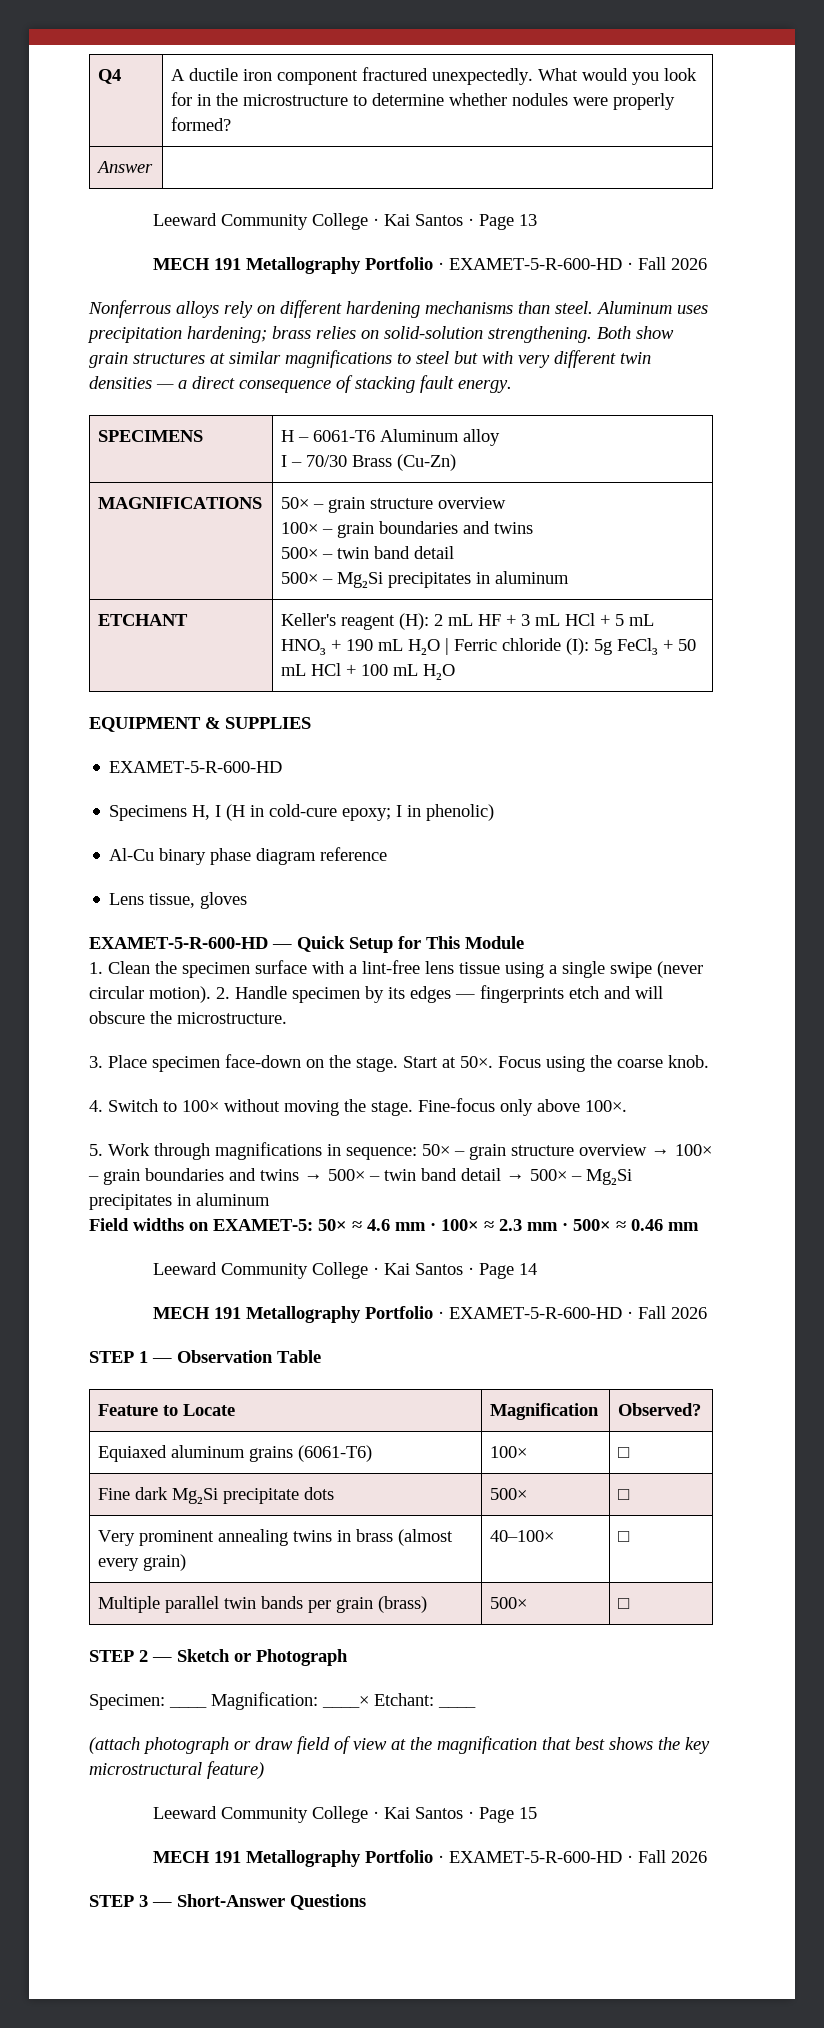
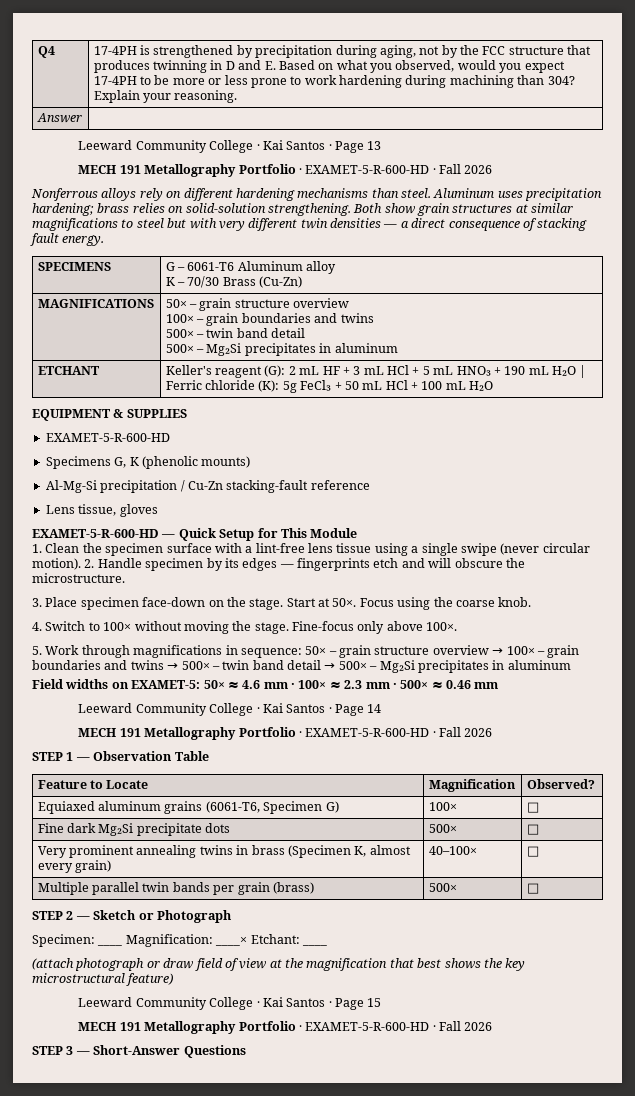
[171,67,698,85] [171,92,676,110] [171,117,232,131] A ductile iron component fractured unexpectedly. What would you look for in the microstructure to determine whether nodules were properly formed? -> [93,45,592,58] [93,60,565,73] [93,75,575,88] [93,90,238,103] 17-4PH is strengthened by precipitation during aging, not by the FCC structure that produces twinning in D and E. Based on what you observed, would you expect 17-4PH to be more or less prone to work hardening during machining than 304? Explain your reasoning.
[281,430,295,442] H -> [165,262,175,271] G
[281,455,288,467] I -> [165,277,175,286] K
[399,613,430,630] (H): -> [264,365,286,377] (G):
[566,638,590,655] (I): -> [258,380,280,392] (K):
[192,804,495,821] [109,848,317,865] H, I (H in cold-cure epoxy; I in phenolic) // Al-Cu binary phase diagram -> [114,456,251,469] [45,480,309,493] G, K (phenolic mounts) // Al-Mg-Si precipitation / Cu-Zn stacking-fault
[298,1445,373,1462] (6061-T6) -> [205,801,339,814] (6061-T6, Specimen G)
[398,1529,454,1546] (almost -> [287,845,411,858] (Specimen K, almost

